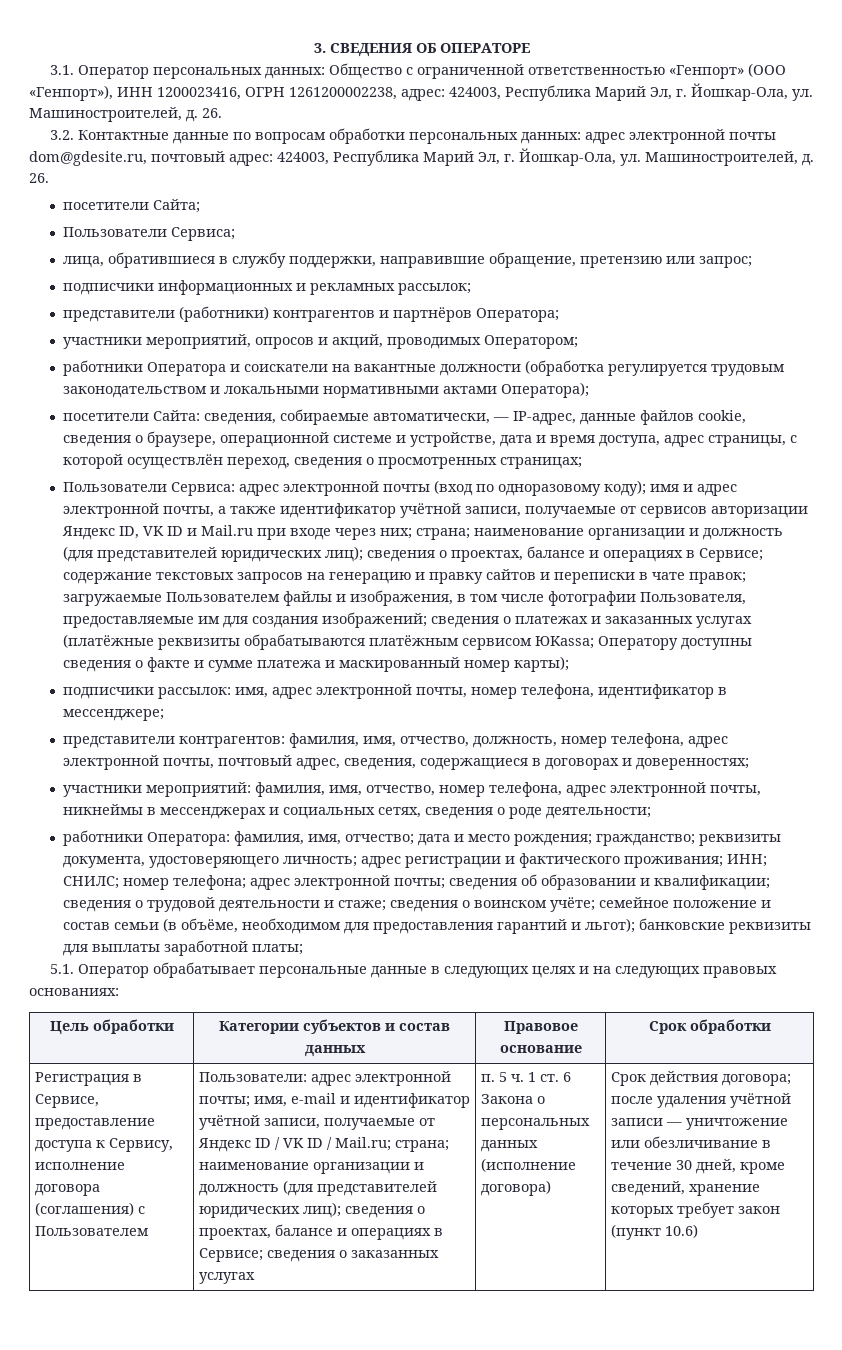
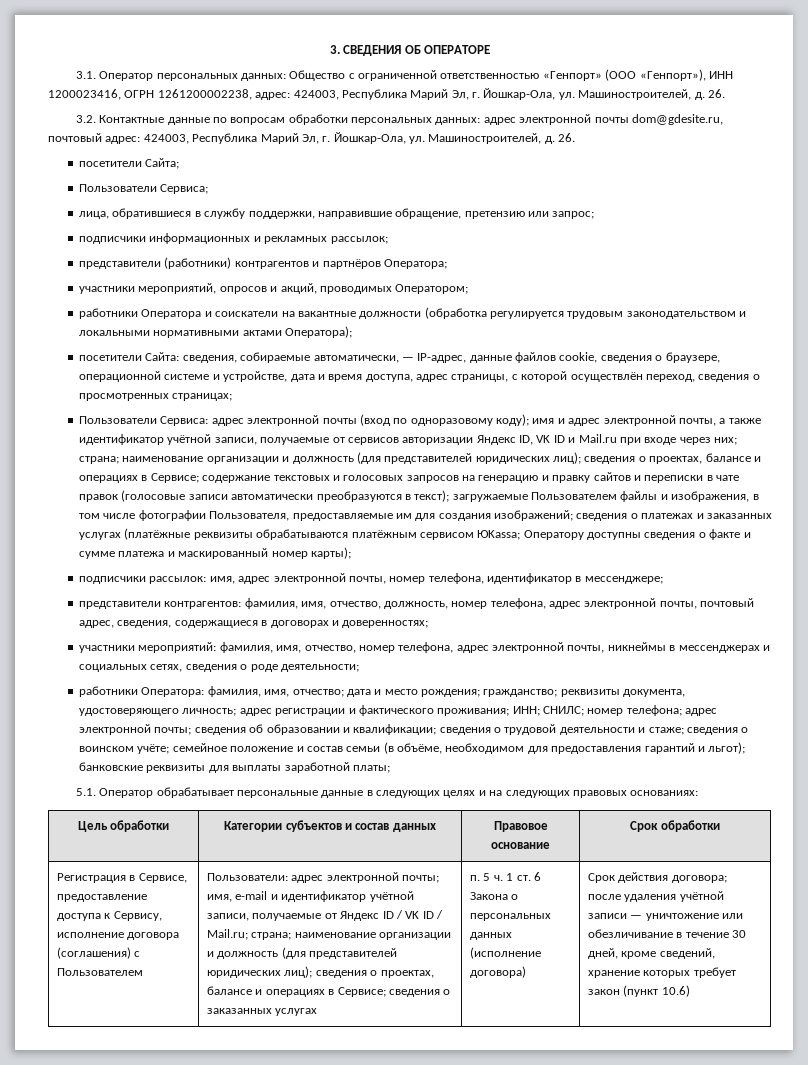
(234, 576) none -> [332,475,404,481] и голосовых
[688,572,746,584] правок; -> [79,490,450,502] правок (голосовые записи автоматически преобразуются в текст);

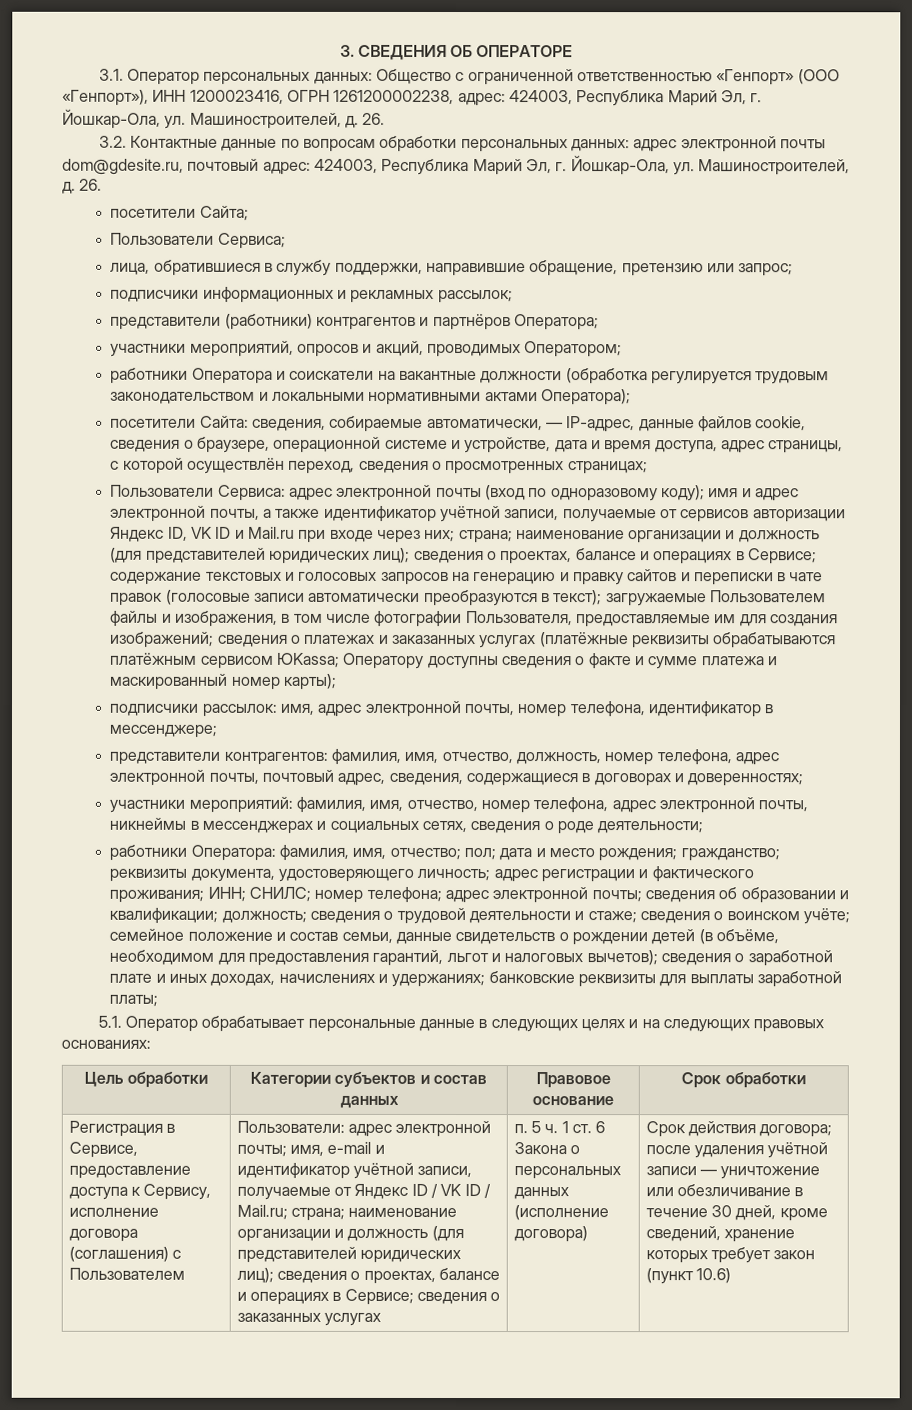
(344, 693) none -> [463,848,496,861] пол;
(437, 729) none -> [221,910,307,923] должность;
[346,746,381,752] семьи -> [341,929,696,946] семьи, данные свидетельств о рождении детей
[644,742,746,754] гарантий и льгот); -> [372,949,833,967] [109,973,486,988] гарантий, льгот и налоговых вычетов); сведения о заработной плате и иных доходах, начислениях и удержаниях;

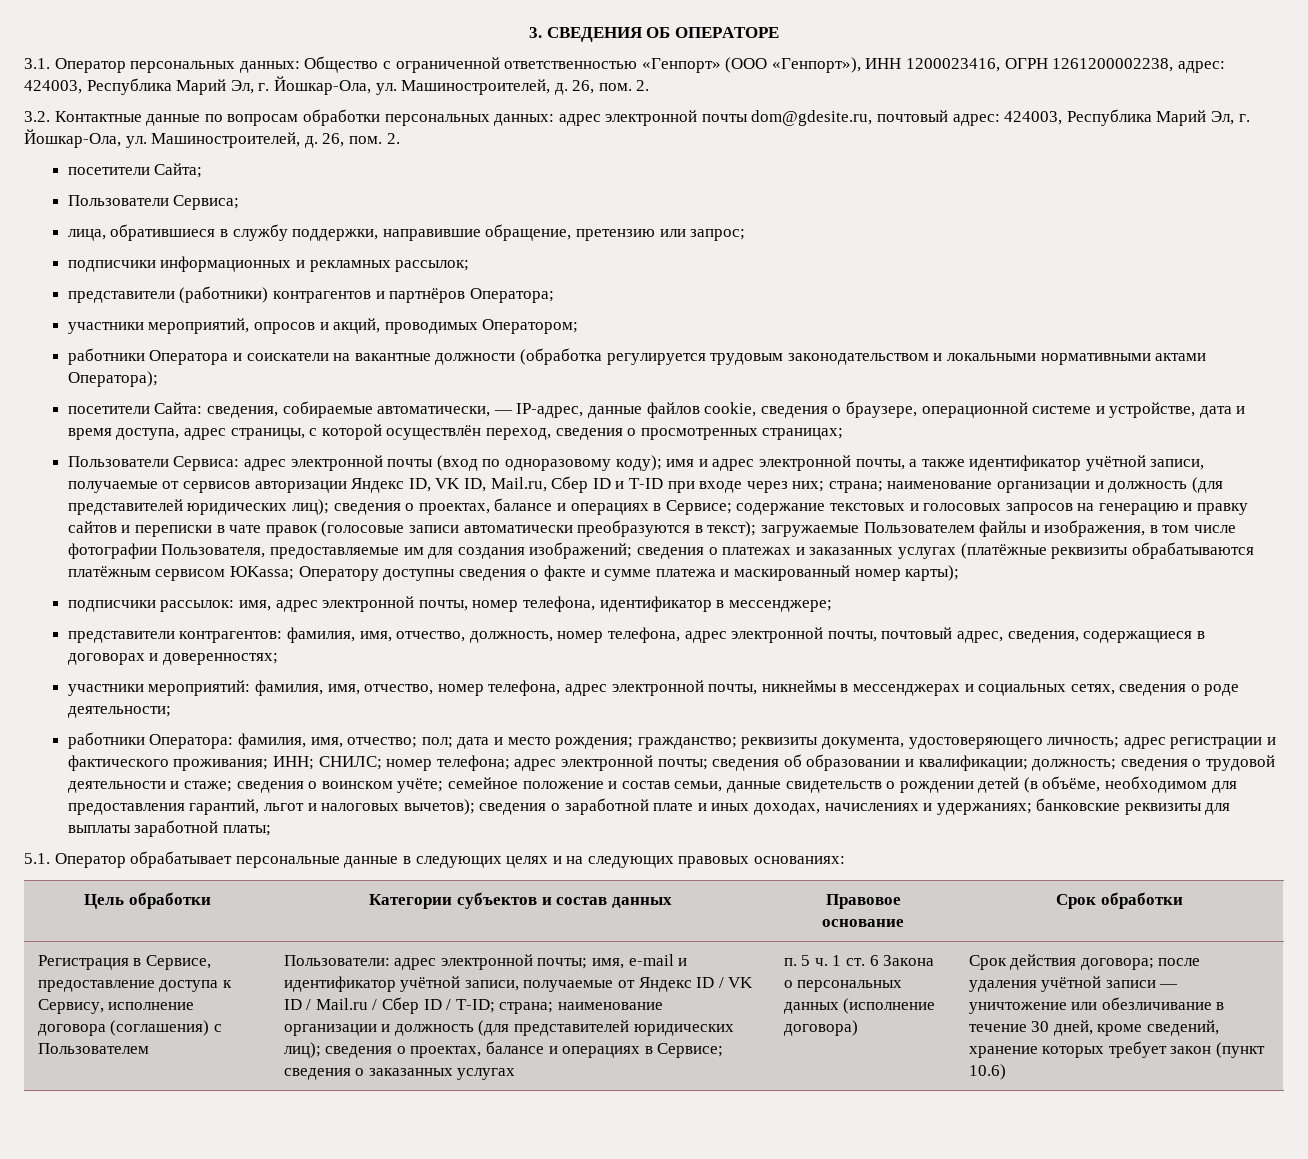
[362,112,386,125] 26. -> [572,80,650,94] 26, пом. 2.
[79,178,103,191] 26. -> [322,133,400,147] 26, пом. 2.
(212, 532) none -> [463,476,589,493] ID, Mail.ru, Сбер
[247,526,295,539] Mail.ru -> [628,478,663,489] T-ID
[236,1204,288,1220] Mail.ru; -> [315,997,495,1014] Mail.ru / Сбер ID / T-ID;

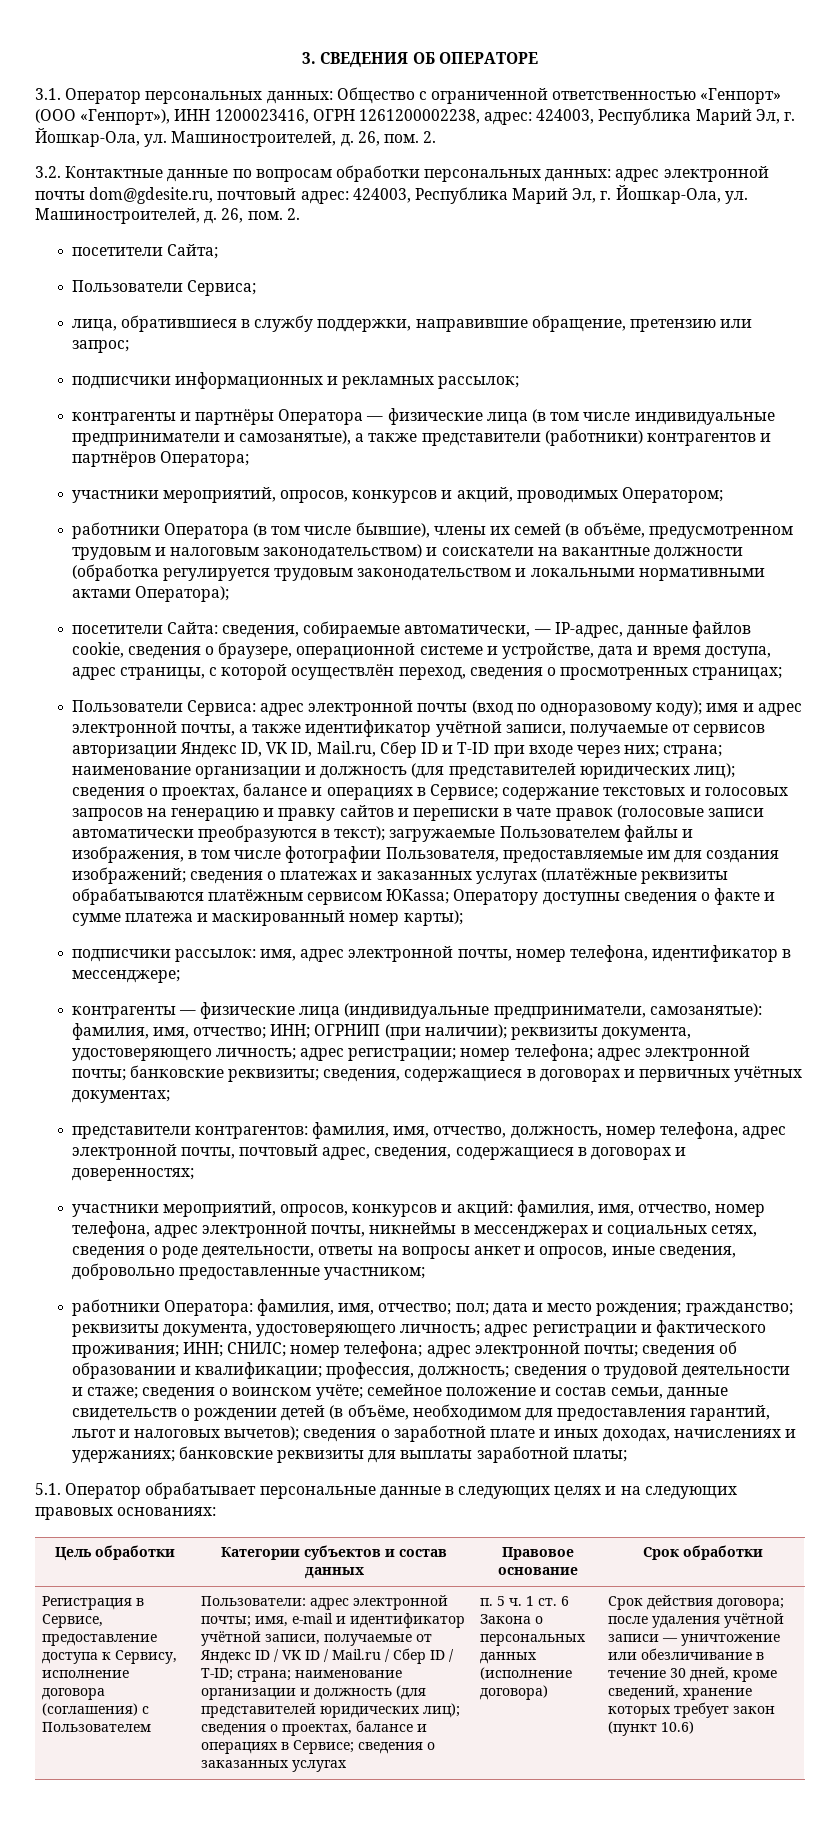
(470, 266) none -> [71,408,775,425] [71,430,418,446] контрагенты и партнёры Оператора — физические лица (в том числе индивидуальные предприниматели и самозанятые), а также
[254,322,316,334] опросов -> [280,490,438,503] опросов, конкурсов
(229, 357) none -> [253,522,793,539] [71,544,423,560] (в том числе бывшие), члены их семей (в объёме, предусмотренном трудовым и налоговым законодательством)
(832, 606) none -> [71,1002,762,1019] [71,1023,692,1040] [71,1044,750,1061] [71,1065,803,1082] [71,1090,170,1103] // контрагенты — физические лица (индивидуальные предприниматели, самозанятые): фамилия, имя, отчество; ИНН; ОГРНИП (при наличии); реквизиты документа, удостоверяющего личность; адрес регистрации; номер телефона; адрес электронной почты; банковские реквизиты; сведения, содержащиеся в договорах и первичных учётных документах;
[148,680,251,696] мероприятий: -> [162,1201,513,1217] мероприятий, опросов, конкурсов и акций:
[67,706,171,718] деятельности; -> [202,1246,736,1259] [71,1263,426,1280] деятельности, ответы на вопросы анкет и опросов, иные сведения, добровольно предоставленные участником;
(1028, 763) none -> [326,1362,415,1379] профессия,

